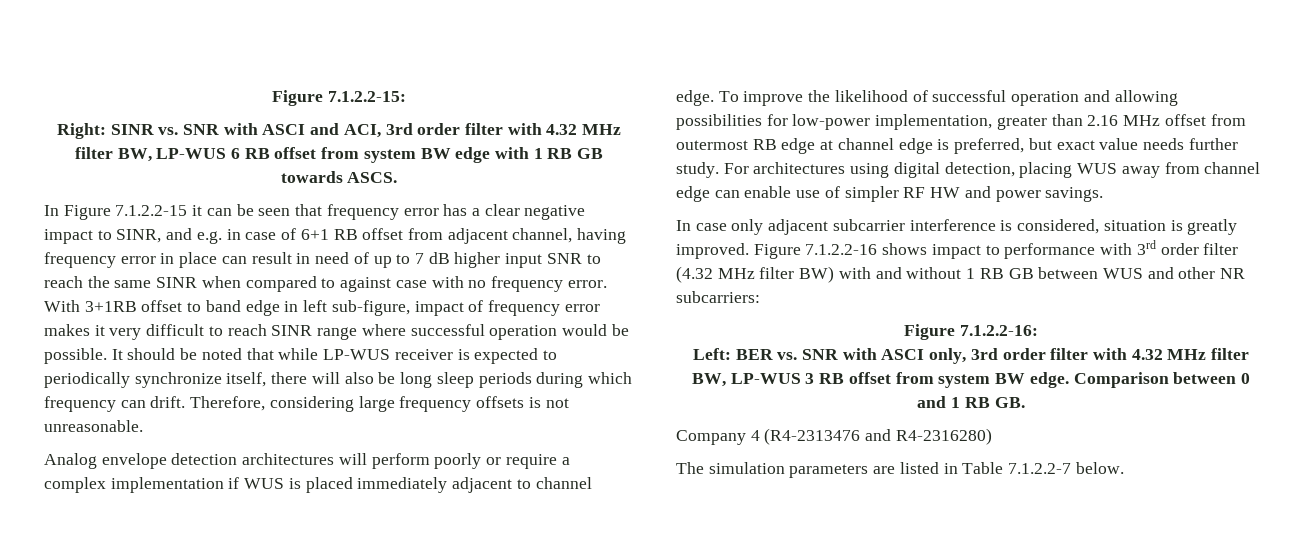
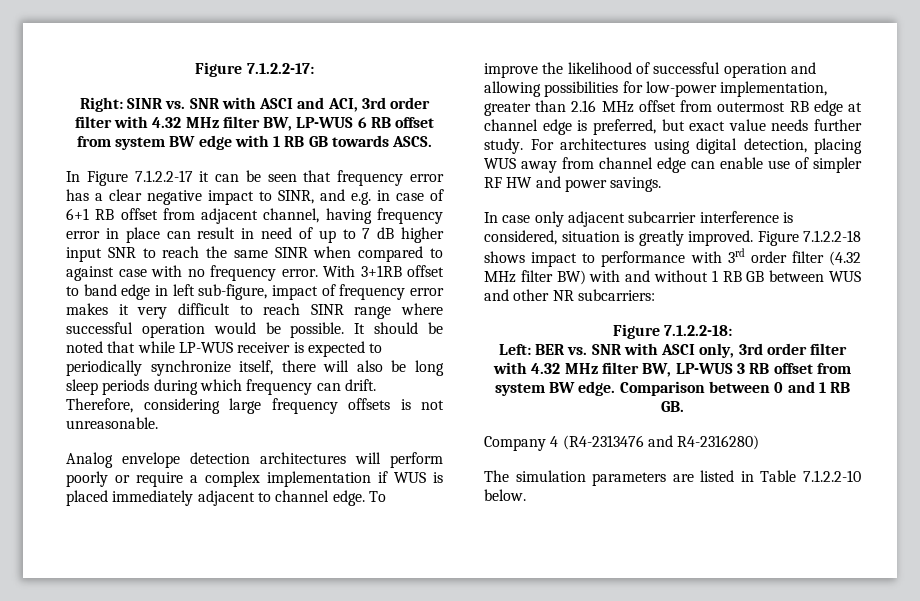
[272,90,406,106] Figure 7.1.2.2-15: -> [195,62,314,77] Figure 7.1.2.2-17:
[115,205,188,216] 7.1.2.2-15 -> [134,170,193,182] 7.1.2.2-17
[805,244,878,255] 7.1.2.2-16 -> [803,230,861,242] 7.1.2.2-18
[959,325,1038,336] 7.1.2.2-16: -> [664,325,733,336] 7.1.2.2-18:
[1008,463,1072,474] 7.1.2.2-7 -> [803,470,861,482] 7.1.2.2-10

